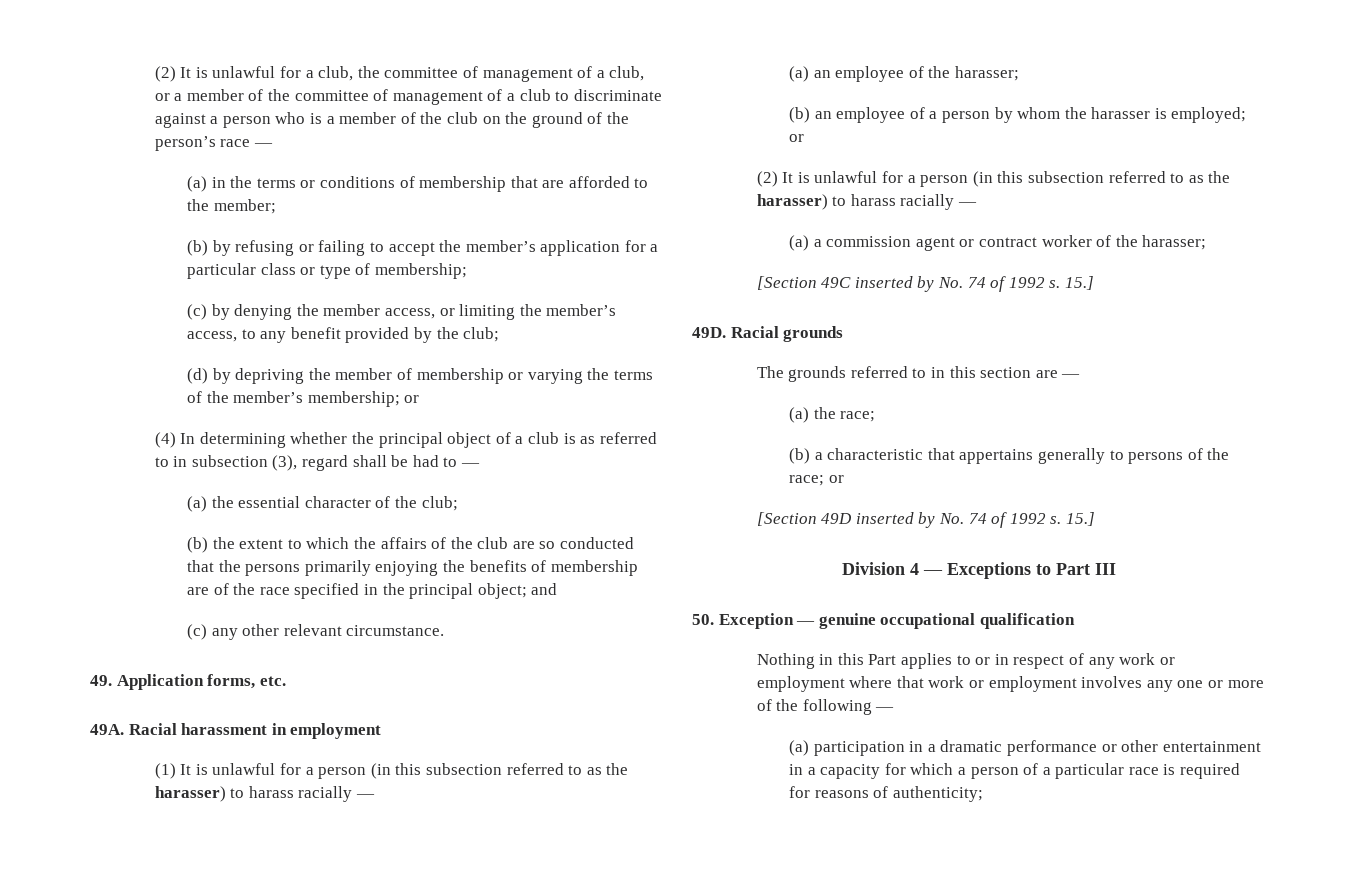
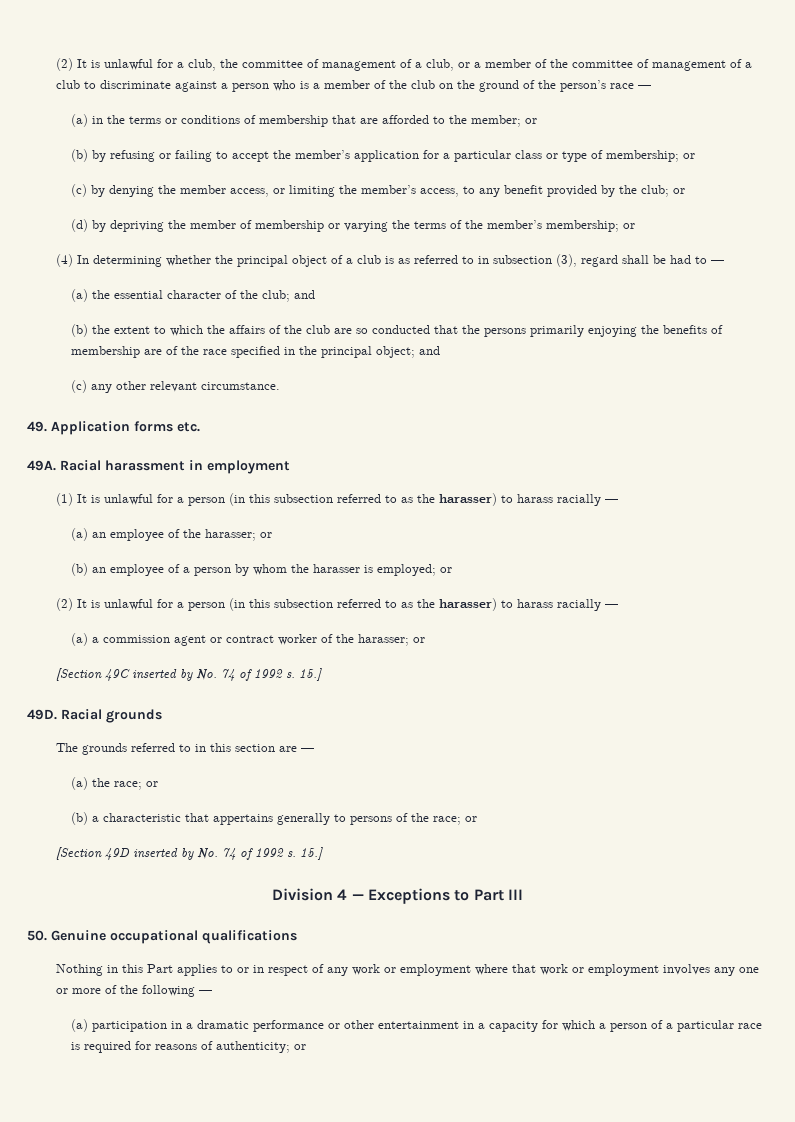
(276, 206) none -> [525,118,538,124] or
(467, 271) none -> [683,153,696,159] or
(500, 334) none -> [673,188,686,194] or
(458, 503) none -> [294,290,316,299] and
[207,674,256,689] forms, -> [134,421,173,432] forms
(1019, 73) none -> [260,532,273,538] or
(1207, 242) none -> [413,637,426,643] or
(876, 416) none -> [146,781,159,787] or
[718,613,1075,629] Exception — genuine occupational qualification -> [51,930,297,944] Genuine occupational qualifications
(983, 794) none -> [294,1044,307,1050] or

